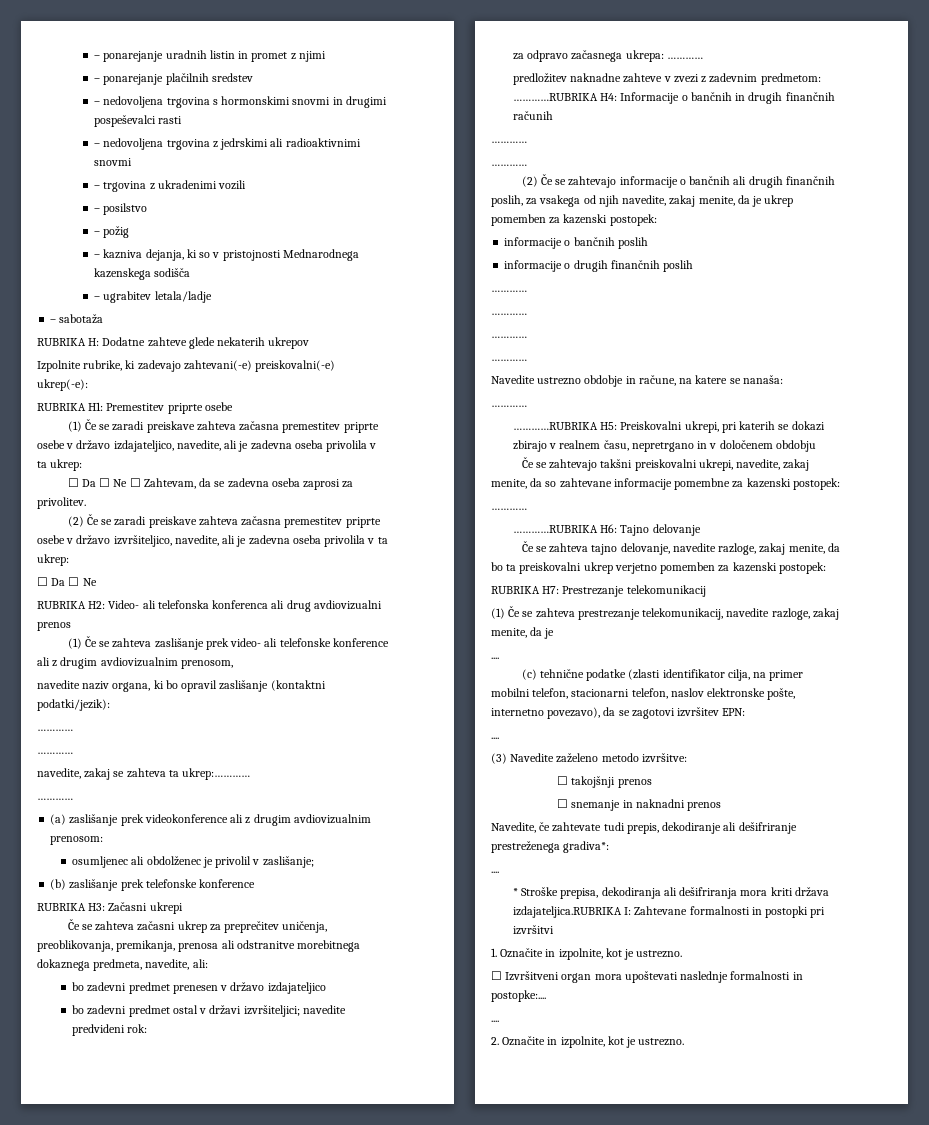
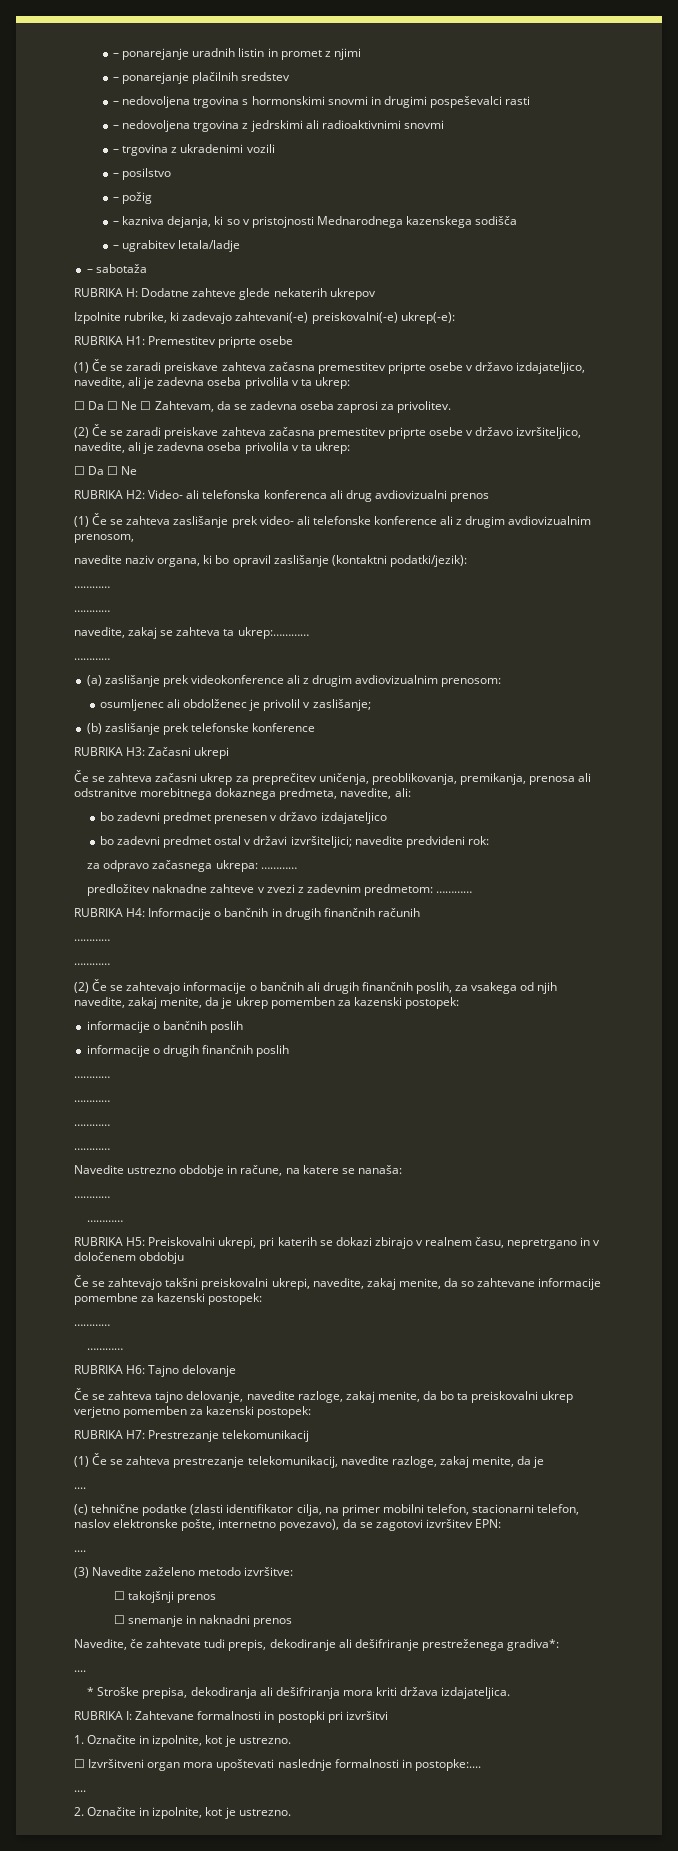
[513,93,599,101] …………RUBRIKA -> [436,891,473,893] [74,908,123,917] ………… // RUBRIKA
[513,422,599,430] …………RUBRIKA -> [87,1220,124,1222] [74,1237,123,1246] ………… // RUBRIKA
[513,525,599,533] …………RUBRIKA -> [87,1348,124,1350] [74,1365,123,1374] ………… // RUBRIKA
[513,906,623,918] izdajateljica.RUBRIKA -> [441,1687,511,1699] [74,1711,123,1720] izdajateljica. // RUBRIKA

